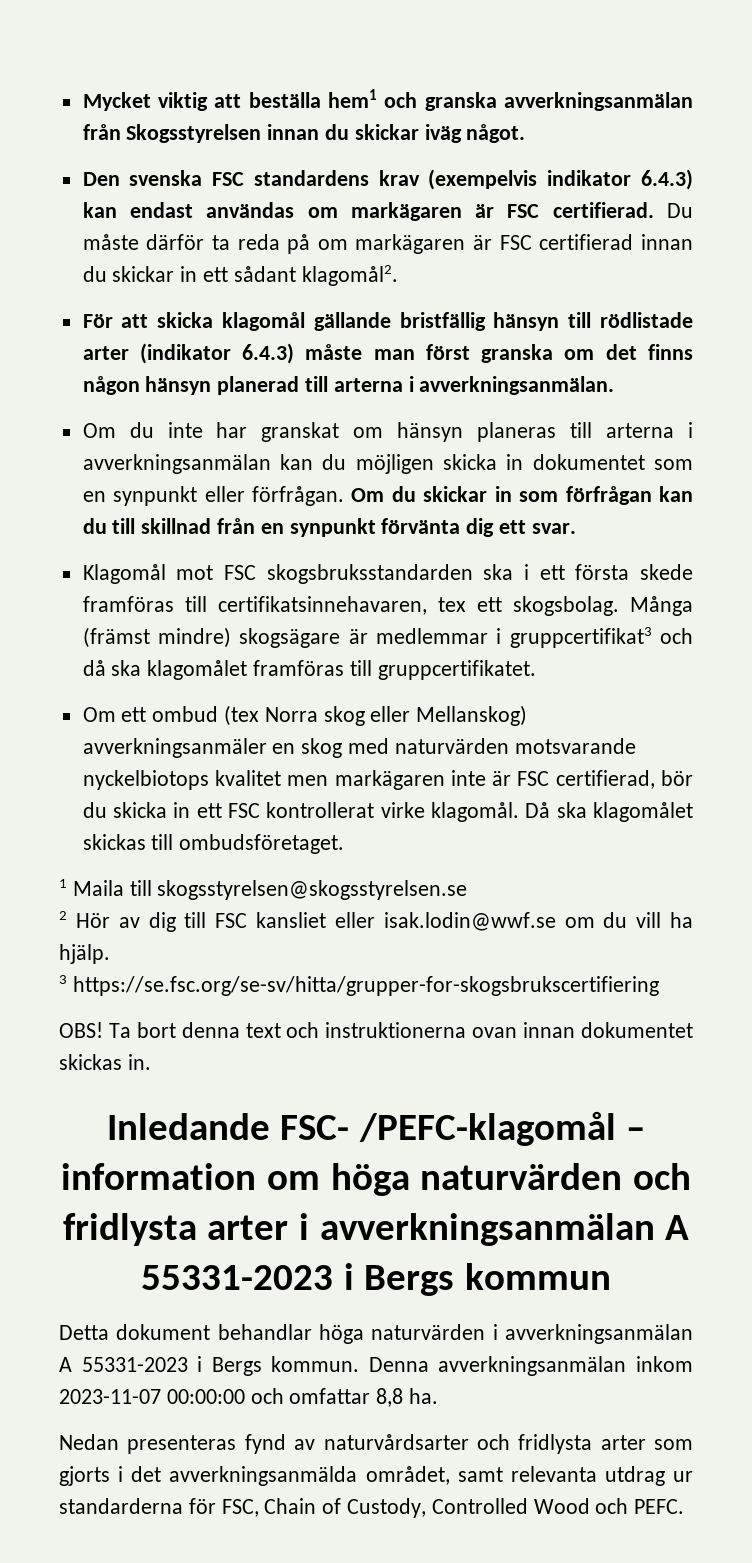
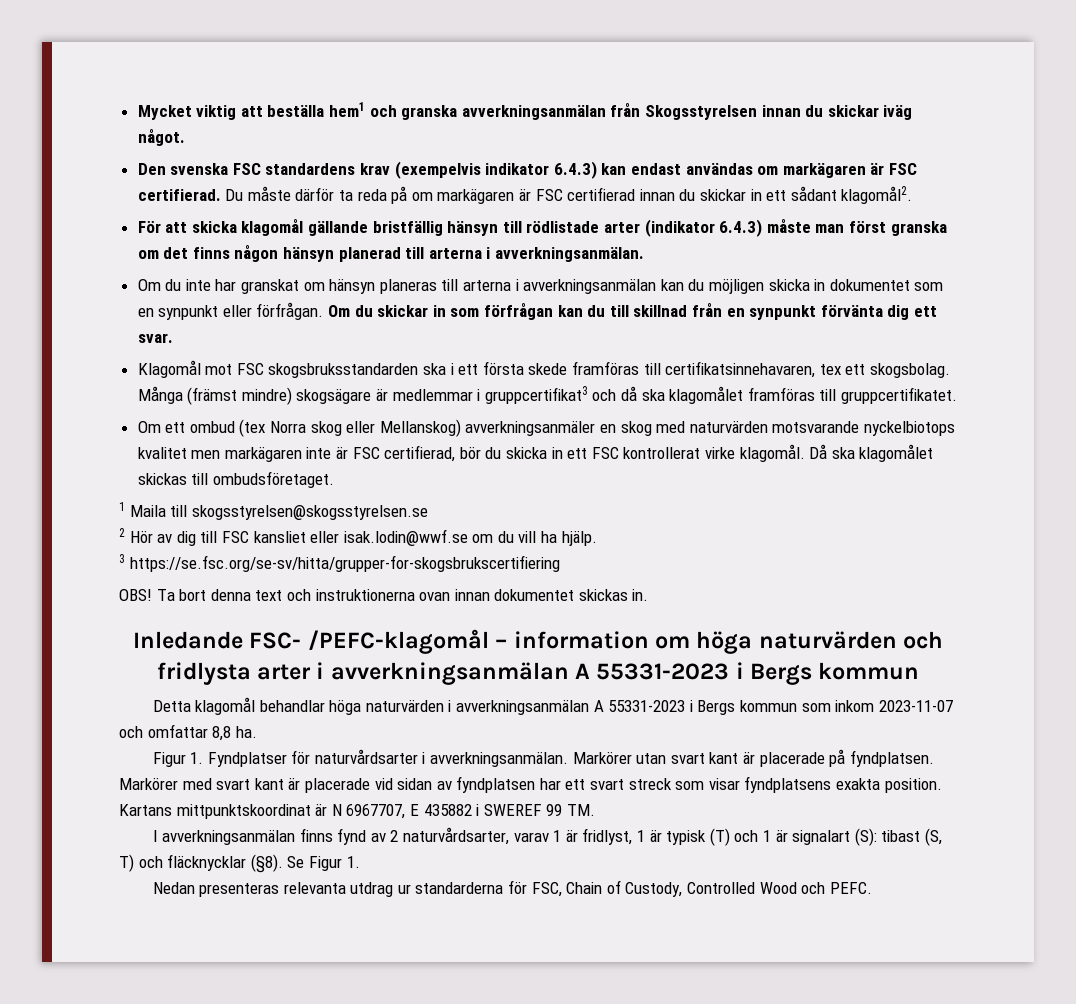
[116,1324,211,1340] dokument -> [195,697,256,715] klagomål
[271,1356,627,1376] kommun. Denna avverkningsanmälan -> [740,700,831,712] kommun som
[166,1389,245,1404] 00:00:00 -> (953, 706) none
[59,1434,693,1454] [59,1466,503,1486] Nedan presenteras fynd av naturvårdsarter och fridlysta arter som gjorts i det avverkningsanmälda området, samt -> [152,749,934,767] [119,776,942,793] [119,804,595,819] [152,827,942,846] [119,854,360,873] [152,882,280,897] Figur 1. Fyndplatser för naturvårdsarter i avverkningsanmälan. Markörer utan svart kant är placerade på fyndplatsen. Markörer med svart kant är placerade vid sidan av fyndplatsen har ett svart streck som visar fyndplatsens exakta position. Kartans mittpunktskoordinat är N 6967707, E 435882 i SWEREF 99 TM. // I avverkningsanmälan finns fynd av 2 naturvårdsarter, varav 1 är fridlyst, 1 är typisk (T) och 1 är signalart (S): tibast (S, T) och fläcknycklar (§8). Se Figur 1. // Nedan presenteras

